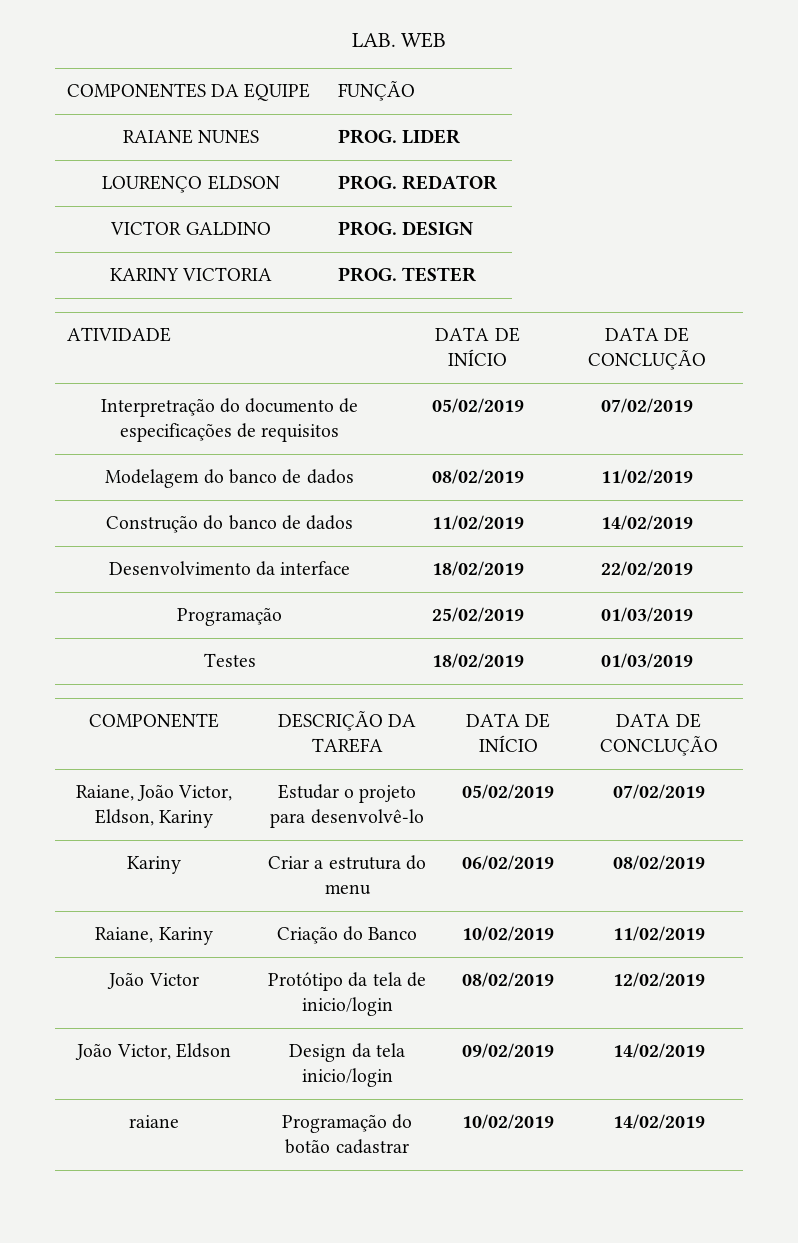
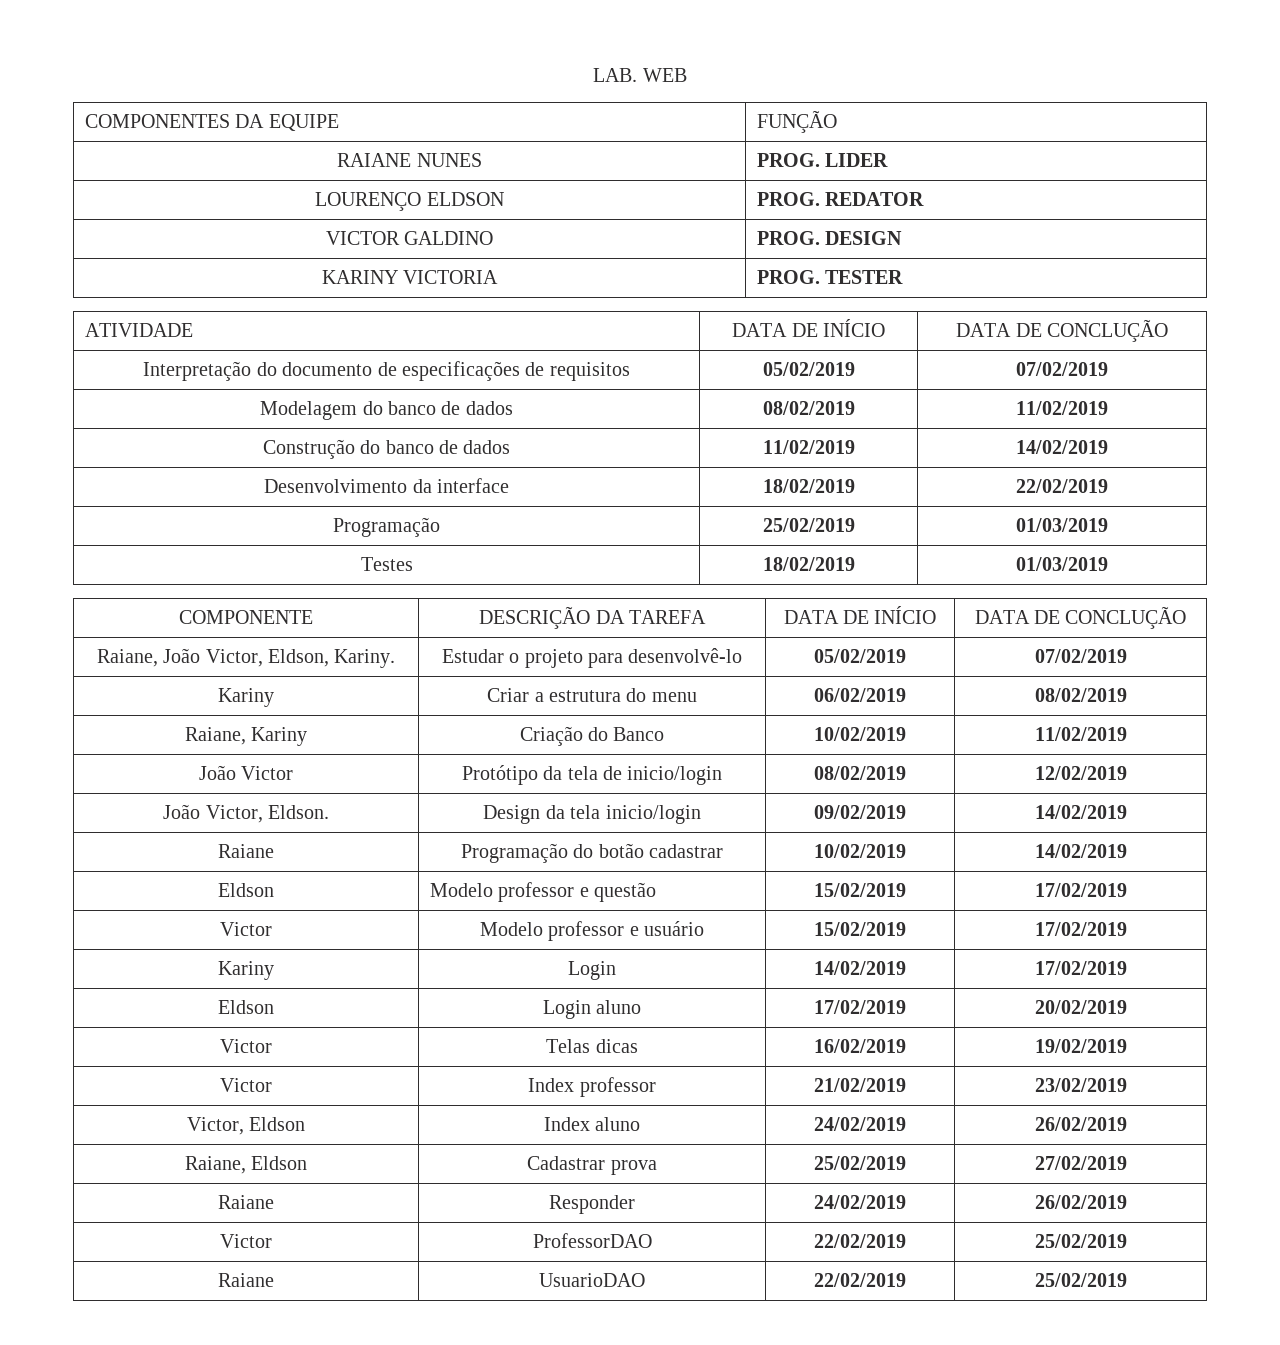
[100,398,215,417] Interpretração -> [143,361,252,381] Interpretação
[159,810,214,828] Kariny -> [334,649,396,668] Kariny.
[175,1043,231,1058] Eldson -> [267,805,329,819] Eldson.
[129,1115,179,1128] raiane -> [218,844,274,858] Raiane
(705, 1121) none -> [218,883,274,897] [429,882,657,902] [814,883,906,897] [1034,883,1127,897] [220,922,272,936] [479,921,705,941] [814,922,906,936] [1034,922,1127,936] [218,961,274,980] [568,961,616,980] [814,961,906,975] [1034,961,1127,975] [218,1000,274,1014] [542,1000,642,1019] [814,1000,906,1014] [1034,1000,1127,1014] [220,1039,272,1053] [546,1039,638,1053] [814,1039,906,1053] [1034,1039,1127,1053] [220,1078,272,1092] [528,1077,656,1097] [814,1078,906,1092] [1034,1078,1127,1092] [186,1117,306,1135] [543,1117,641,1131] [814,1117,906,1131] [1034,1117,1127,1131] [184,1156,308,1174] [527,1156,657,1175] [814,1156,906,1170] [1034,1156,1127,1170] [218,1195,274,1209] [549,1195,635,1214] [814,1195,906,1209] [1034,1195,1127,1209] [220,1234,272,1248] [532,1233,652,1248] [814,1234,906,1248] [1034,1234,1127,1248] [218,1273,274,1287] [539,1273,645,1287] [814,1273,906,1287] [1034,1273,1127,1287] // Eldson | Modelo professor e questão | 15/02/2019 | 17/02/2019 // Victor | Modelo professor e usuário | 15/02/2019 | 17/02/2019 // Kariny | Login | 14/02/2019 | 17/02/2019 // Eldson | Login aluno | 17/02/2019 | 20/02/2019 // Victor | Telas dicas | 16/02/2019 | 19/02/2019 // Victor | Index professor | 21/02/2019 | 23/02/2019 // Victor, Eldson | Index aluno | 24/02/2019 | 26/02/2019 // Raiane, Eldson | Cadastrar prova | 25/02/2019 | 27/02/2019 // Raiane | Responder | 24/02/2019 | 26/02/2019 // Victor | ProfessorDAO | 22/02/2019 | 25/02/2019 // Raiane | UsuarioDAO | 22/02/2019 | 25/02/2019

